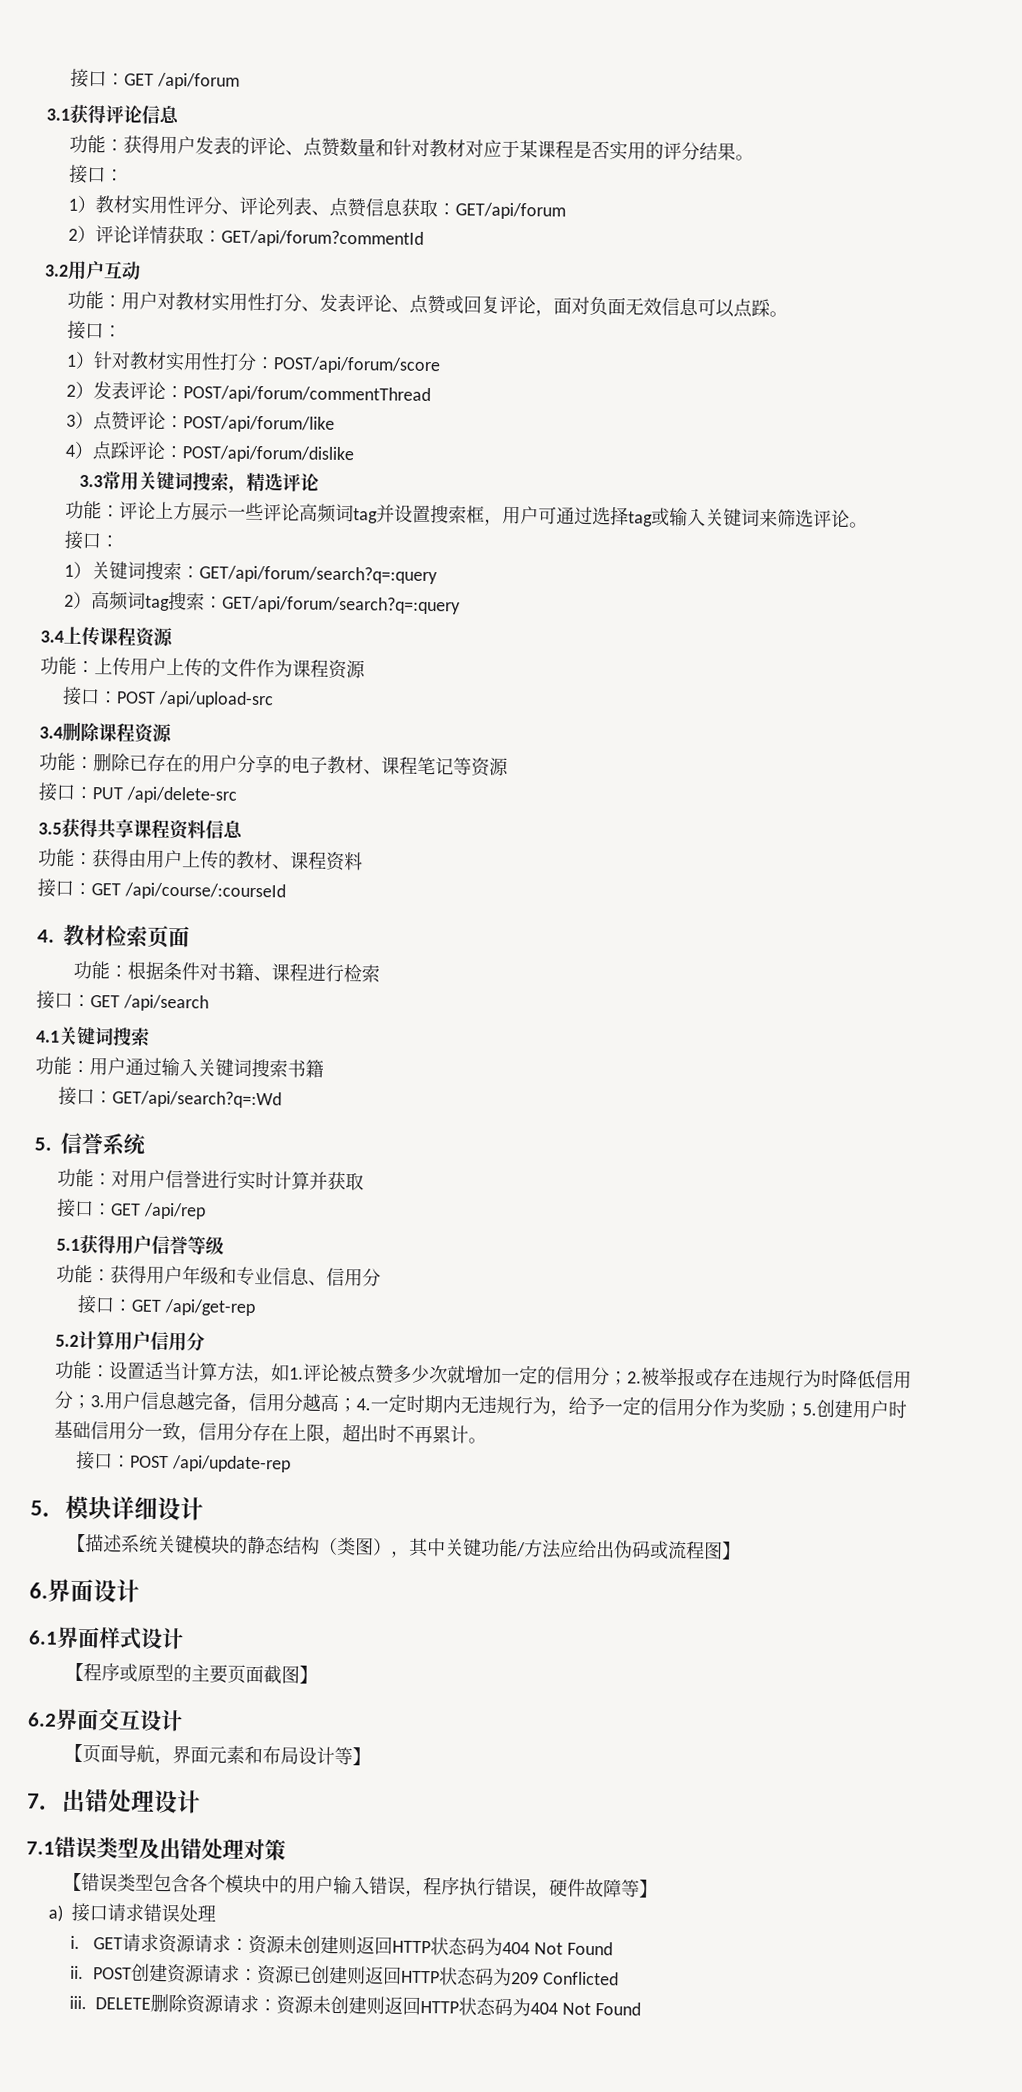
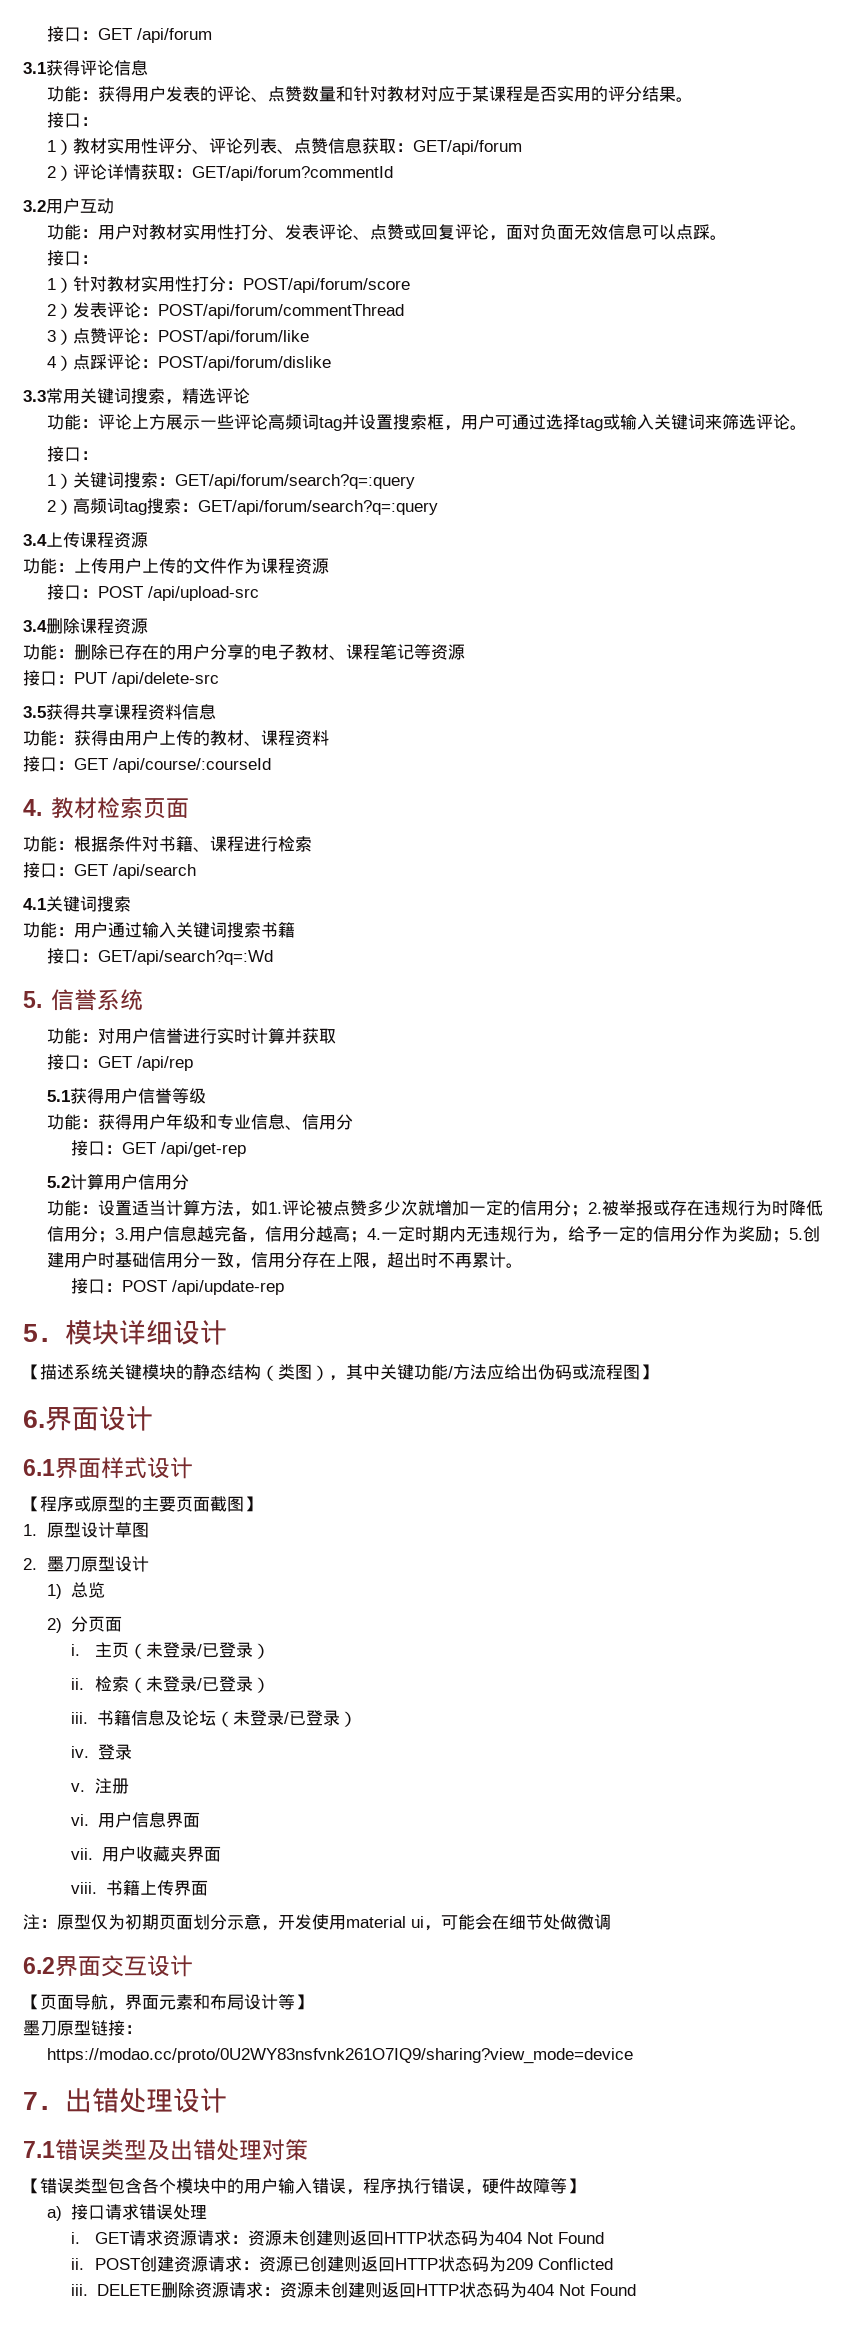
(319, 1674) none -> [23,1522,150,1538] [23,1556,150,1572] [47,1582,106,1599] [47,1616,123,1633] [71,1642,271,1659] [71,1676,271,1693] [71,1710,357,1727] [71,1744,132,1760] [71,1778,130,1794] [71,1812,200,1828] [71,1846,221,1862] [71,1880,208,1896] [23,1914,611,1931] // 1.原型设计草图 // 2.墨刀原型设计 // 1)总览 // 2)分页面 // i.主页（未登录/已登录） // ii.检索（未登录/已登录） // iii.书籍信息及论坛（未登录/已登录） // iv.登录 // v.注册 // vi.用户信息界面 // vii.用户收藏夹界面 // viii.书籍上传界面 // 注：原型仅为初期页面划分示意，开发使用material ui，可能会在细节处做微调
(372, 1756) none -> [23,2020,142,2036] [47,2048,634,2064] // 墨刀原型链接： // https://modao.cc/proto/0U2WY83nsfvnk261O7IQ9/sharing?view_mode=device

